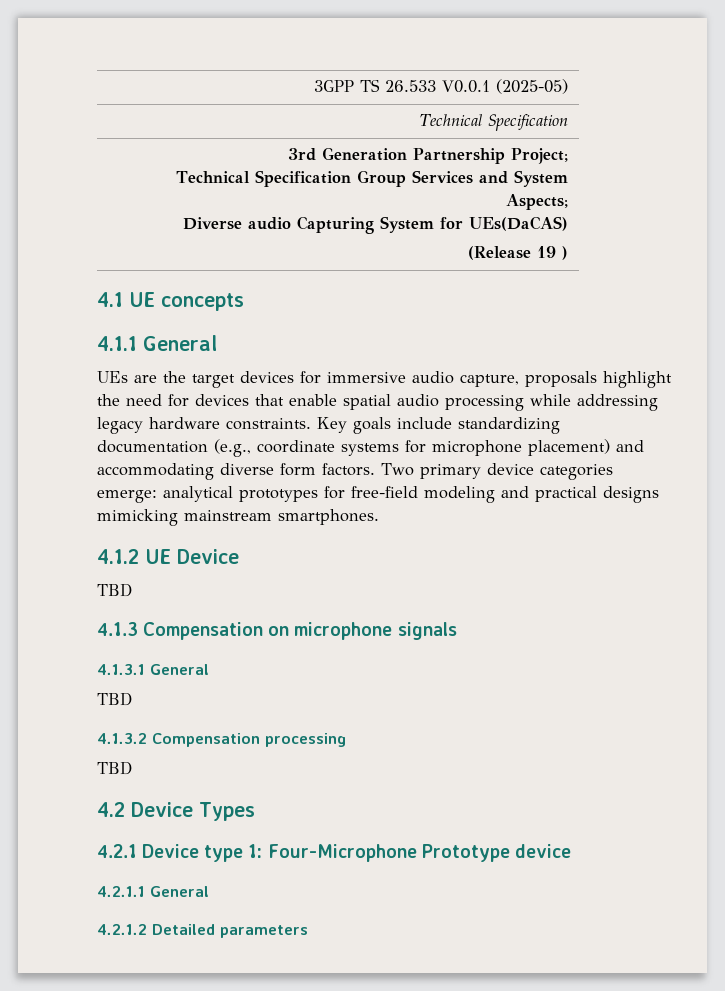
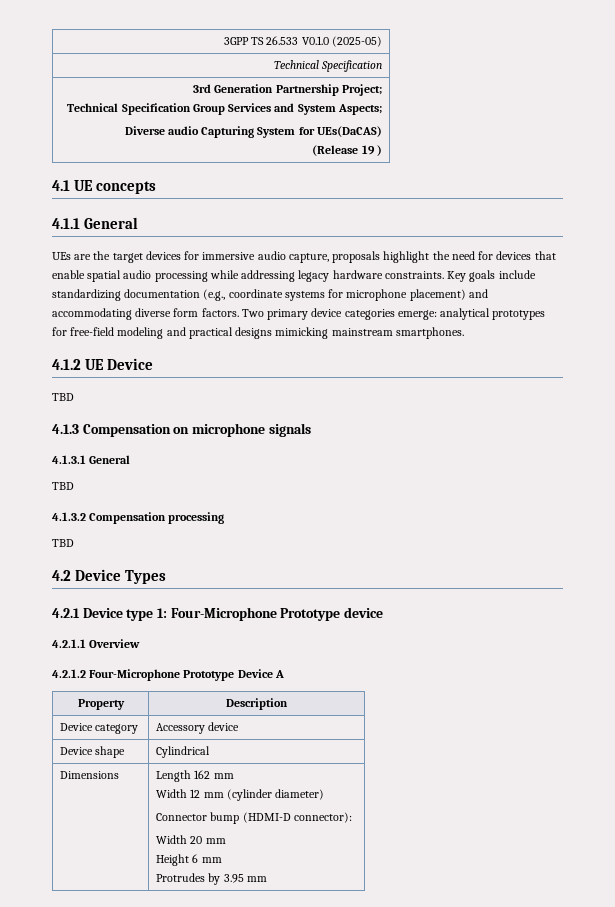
[441,80,490,93] V0.0.1 -> [301,36,329,45] V0.1.0
[150,886,209,897] General -> [89,639,141,648] Overview
[152,924,308,938] Detailed parameters -> [89,669,284,681] [77,699,125,710] [226,698,288,710] [60,723,139,734] [156,722,240,734] [60,746,126,758] [156,746,211,758] [60,771,120,779] [156,770,234,782] [156,789,325,801] [156,812,352,824] [156,835,226,844] [156,854,222,866] [156,873,267,885] Four-Microphone Prototype Device A // Property | Description // Device category | Accessory device // Device shape | Cylindrical // Dimensions | Length 162 mm // Width 12 mm (cylinder diameter) // Connector bump (HDMI-D connector): // Width 20 mm // Height 6 mm // Protrudes by 3.95 mm

